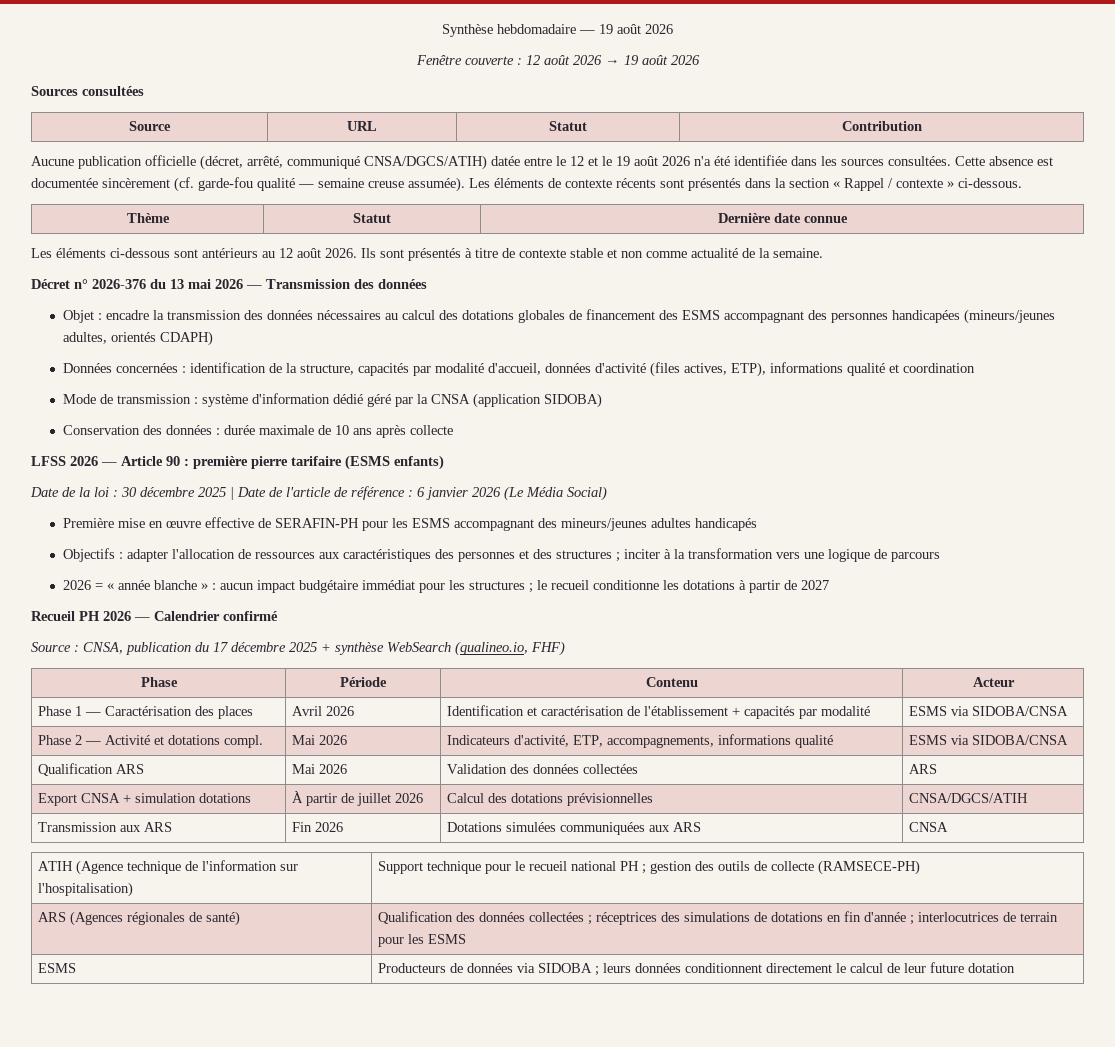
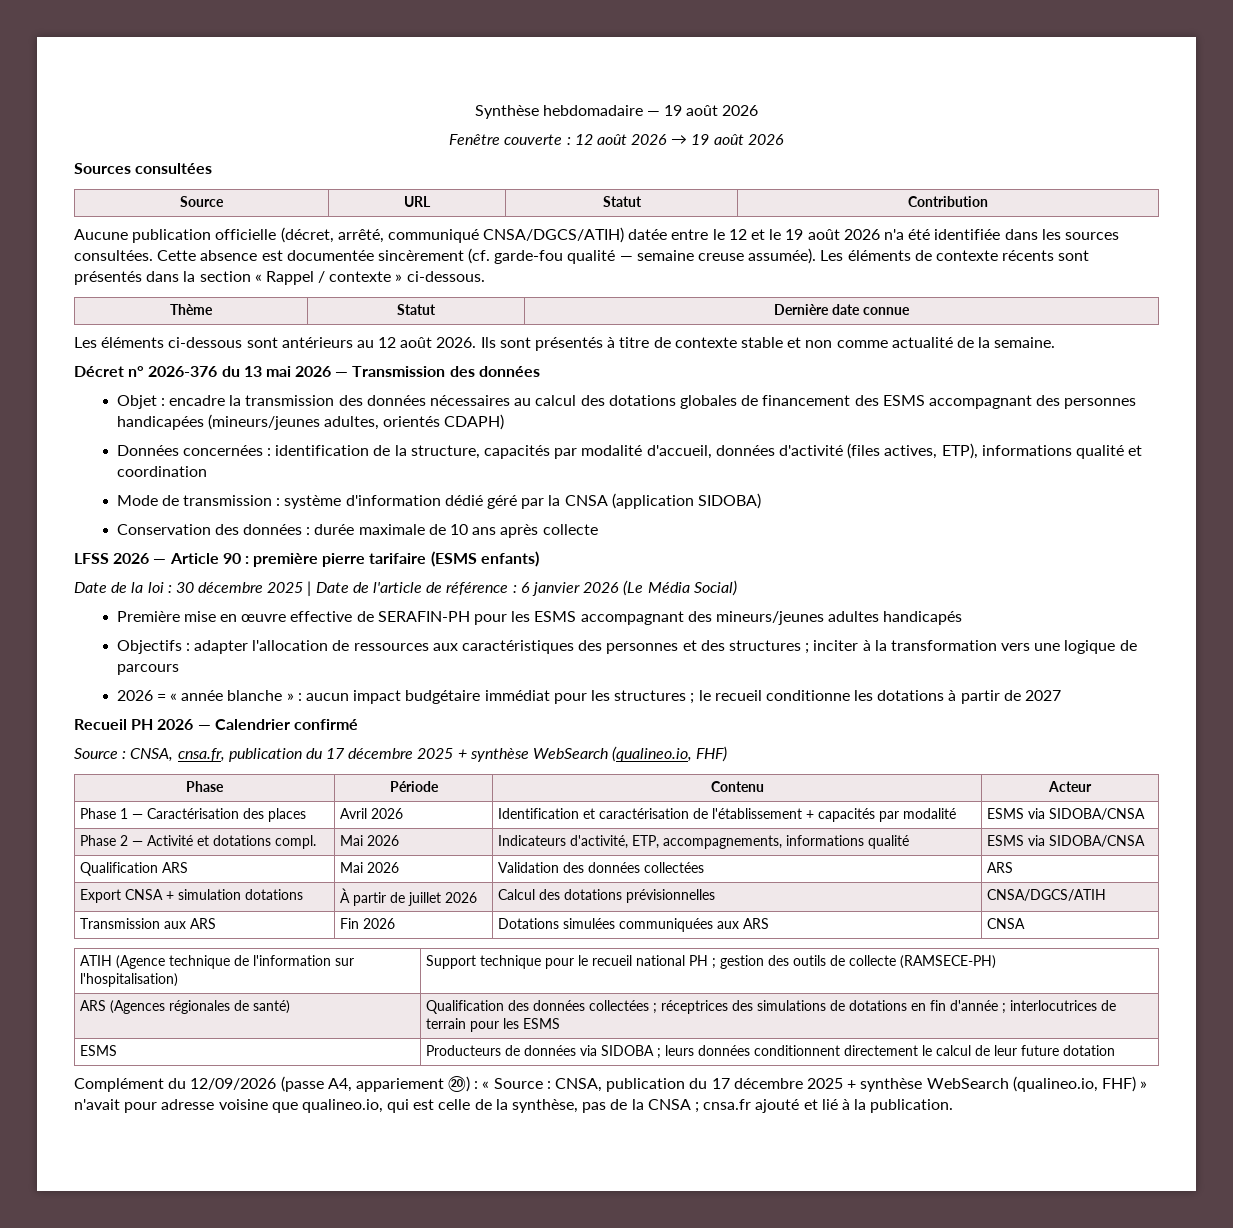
(123, 648) none -> [177,748,225,762] cnsa.fr,
(1015, 968) none -> [74,1076,1148,1092] [74,1099,954,1113] // Complément du 12/09/2026 (passe A4, appariement ⑳) : « Source : CNSA, publication du 17 décembre 2025 + synthèse WebSearch (qualineo.io, FHF) » n'avait pour adresse voisine que qualineo.io, qui est celle de la synthèse, pas de la CNSA ; cnsa.fr ajouté et lié à la publication.

